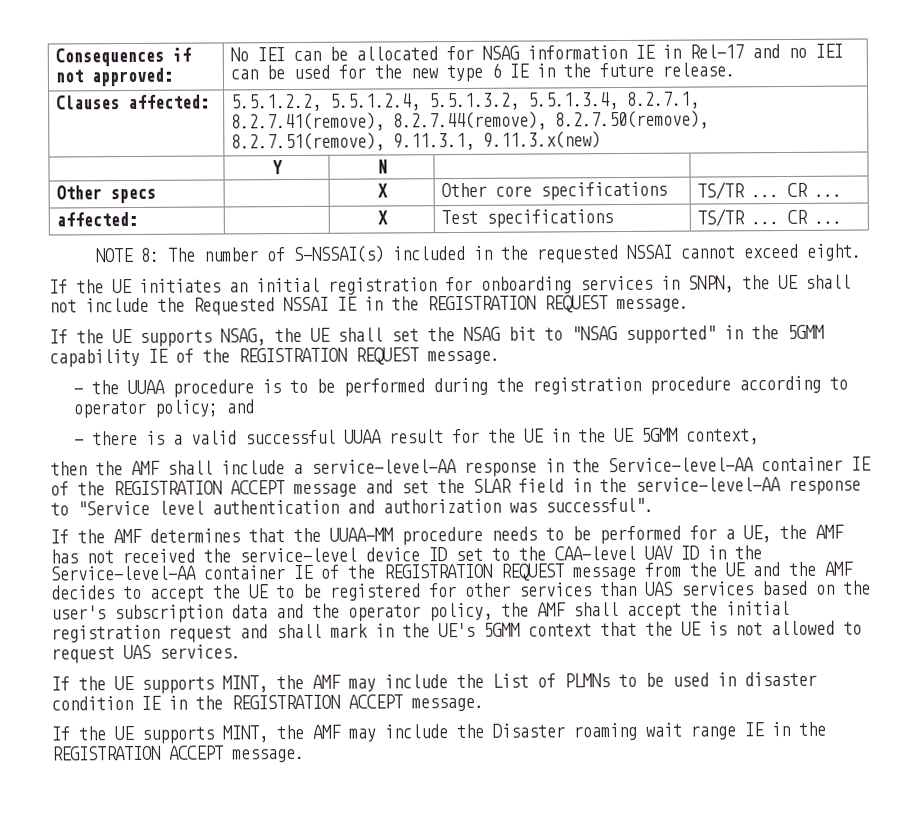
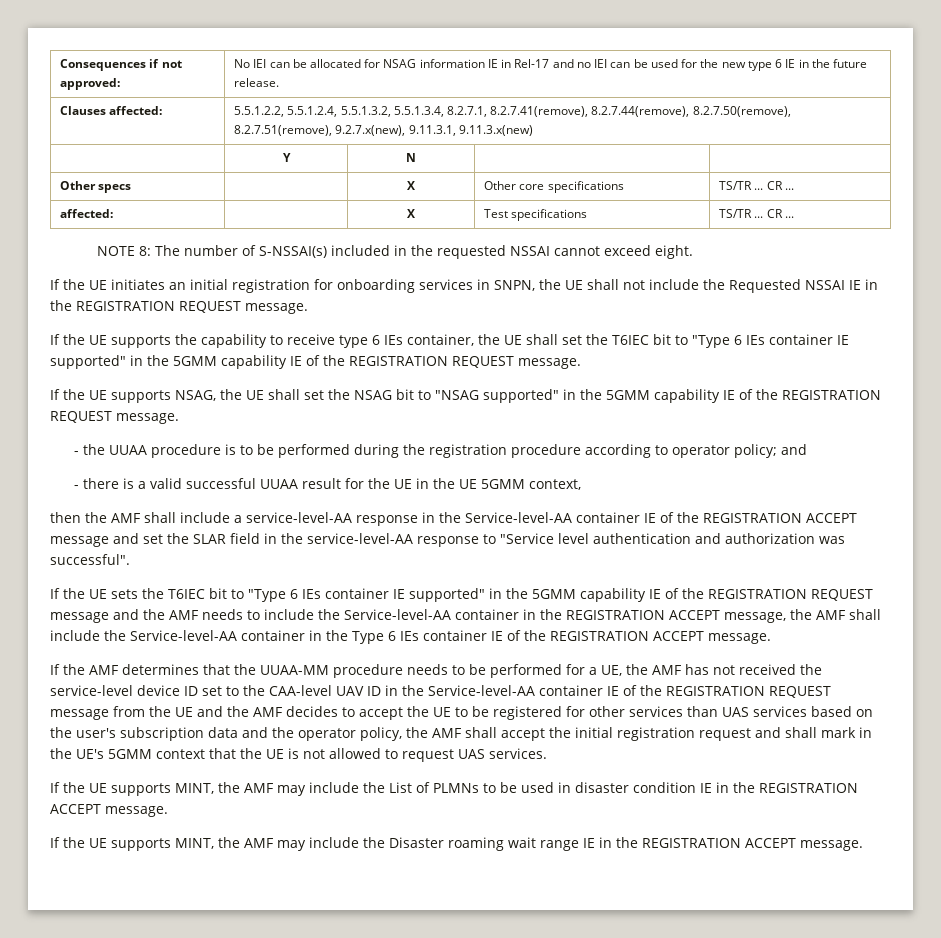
(385, 142) none -> [335,125,406,136] 9.2.7.x(new),
(689, 305) none -> [50,334,849,348] [50,355,581,369] // If the UE supports the capability to receive type 6 IEs container, the UE shall set the T6IEC bit to "Type 6 IEs container IE supported" in the 5GMM capability IE of the REGISTRATION REQUEST message.
(654, 505) none -> [50,588,873,602] [50,609,881,623] [50,630,771,644] // If the UE sets the T6IEC bit to "Type 6 IEs container IE supported" in the 5GMM capability IE of the REGISTRATION REQUEST message and the AMF needs to include the Service-level-AA container in the REGISTRATION ACCEPT message, the AMF shall include the Service-level-AA container in the Type 6 IEs container IE of the REGISTRATION ACCEPT message.

